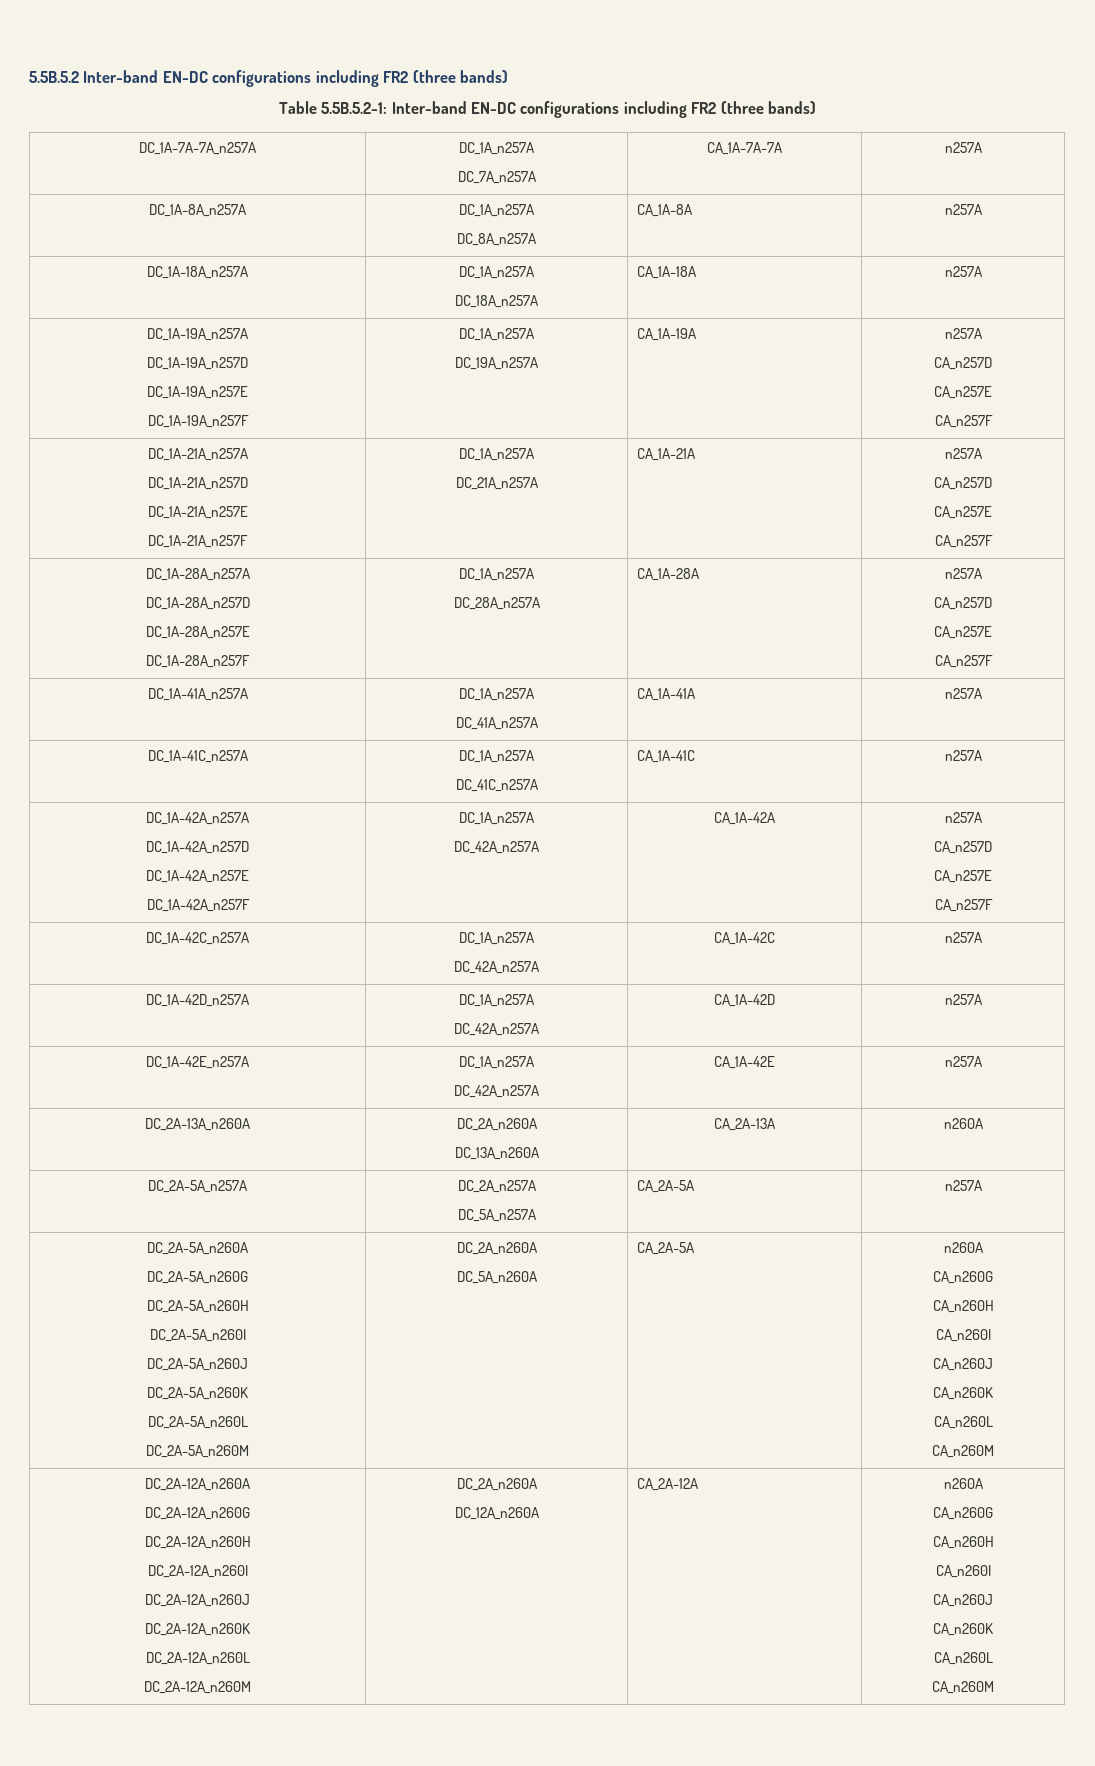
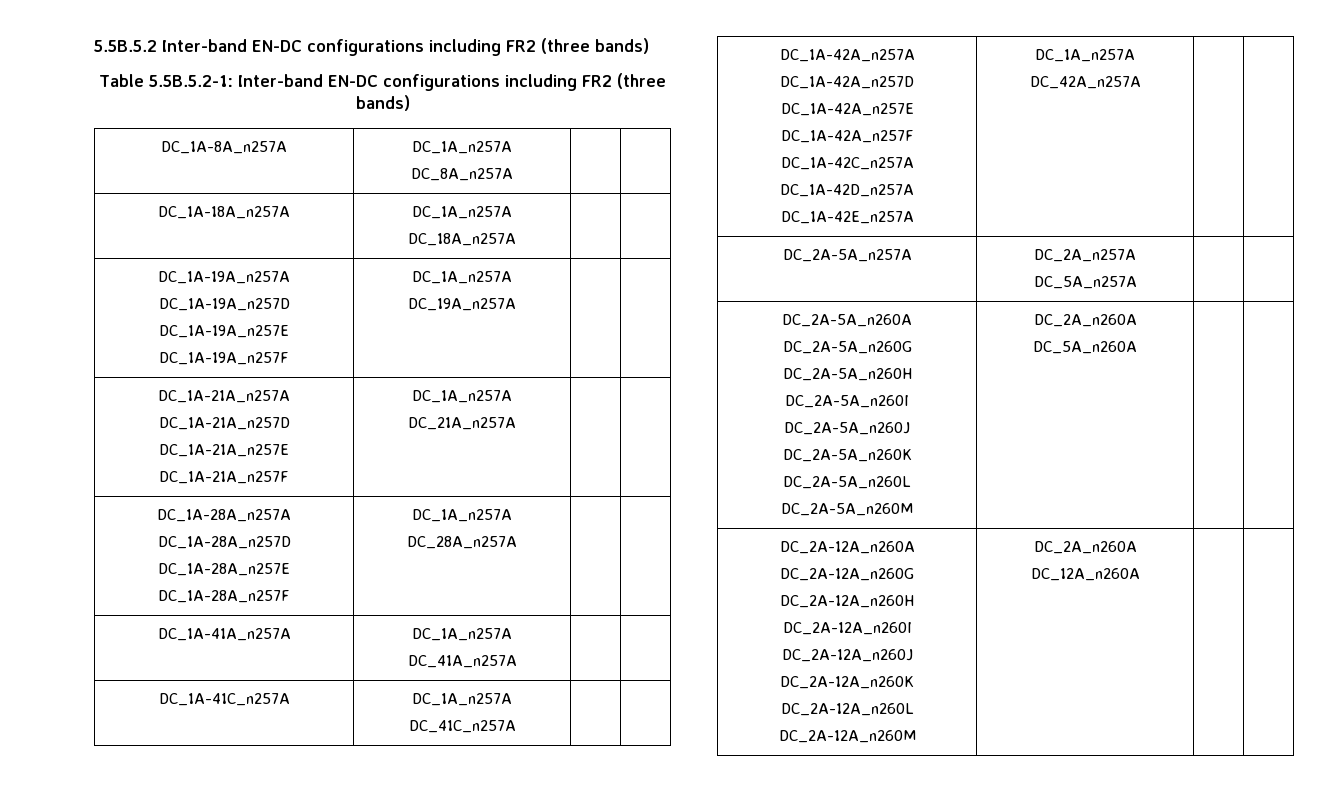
[139,142,256,155] [459,142,534,155] [457,171,536,184] [707,142,782,155] [944,142,982,153] // DC_1A-7A-7A_n257A | DC_1A_n257A // DC_7A_n257A | CA_1A-7A-7A | n257A -> (410, 103) none
[637,204,693,217] [944,204,982,215] CA_1A-8A | n257A -> (513, 174) |
[637,266,697,279] [944,266,982,277] CA_1A-18A | n257A -> (516, 239) |
[637,328,697,341] [944,328,982,339] [934,357,992,370] [934,386,992,399] [934,415,993,428] CA_1A-19A | n257A // CA_n257D // CA_n257E // CA_n257F -> (516, 304) |
[637,448,696,461] [944,448,982,459] [934,477,992,490] [934,506,992,519] [934,535,993,548] CA_1A-21A | n257A // CA_n257D // CA_n257E // CA_n257F -> (516, 423) |
[637,568,700,581] [944,568,982,579] [934,597,992,610] [934,626,992,639] [934,655,993,668] CA_1A-28A | n257A // CA_n257D // CA_n257E // CA_n257F -> (517, 542) |
[637,688,696,701] [944,688,982,699] CA_1A-41A | n257A -> (517, 661) |
[637,750,696,763] [944,750,982,761] CA_1A-41C | n257A -> (516, 726) |
[459,812,534,825] [454,841,539,854] [714,812,775,825] [944,812,982,823] [934,841,992,854] [934,870,992,883] [934,899,993,912] [146,932,249,945] [459,932,534,945] [454,961,539,974] [714,932,775,945] [944,932,982,943] [146,994,249,1007] [459,994,534,1007] [454,1023,539,1036] [714,994,775,1007] [944,994,982,1005] [146,1056,249,1069] [459,1056,534,1069] [454,1085,539,1098] [714,1056,775,1069] [944,1056,982,1067] [145,1118,250,1131] [456,1118,537,1131] [454,1147,539,1160] [714,1118,775,1131] [943,1118,983,1129] | DC_1A_n257A // DC_42A_n257A | CA_1A-42A | n257A // CA_n257D // CA_n257E // CA_n257F // DC_1A-42C_n257A | DC_1A_n257A // DC_42A_n257A | CA_1A-42C | n257A // DC_1A-42D_n257A | DC_1A_n257A // DC_42A_n257A | CA_1A-42D | n257A // DC_1A-42E_n257A | DC_1A_n257A // DC_42A_n257A | CA_1A-42E | n257A // DC_2A-13A_n260A | DC_2A_n260A // DC_13A_n260A | CA_2A-13A | n260A -> [780,157,914,170] [780,184,914,197] [780,211,914,224] [1035,49,1135,62] [1029,76,1141,89] // DC_1A-42C_n257A // DC_1A-42D_n257A // DC_1A-42E_n257A | DC_1A_n257A // DC_42A_n257A | |
[637,1180,695,1193] [944,1180,982,1191] CA_2A-5A | n257A -> (1137, 282) |
[637,1242,695,1255] [943,1242,983,1253] [933,1271,993,1284] [932,1300,994,1313] [935,1329,991,1342] [933,1358,993,1371] [933,1387,993,1400] [933,1416,993,1429] [932,1445,994,1458] CA_2A-5A | n260A // CA_n260G // CA_n260H // CA_n260I // CA_n260J // CA_n260K // CA_n260L // CA_n260M -> (1137, 347) |
[637,1478,699,1491] [943,1478,983,1489] [933,1507,993,1520] [932,1536,994,1549] [935,1565,991,1578] [933,1594,993,1607] [933,1623,993,1636] [933,1652,993,1665] [932,1681,994,1694] CA_2A-12A | n260A // CA_n260G // CA_n260H // CA_n260I // CA_n260J // CA_n260K // CA_n260L // CA_n260M -> (1140, 574) |

